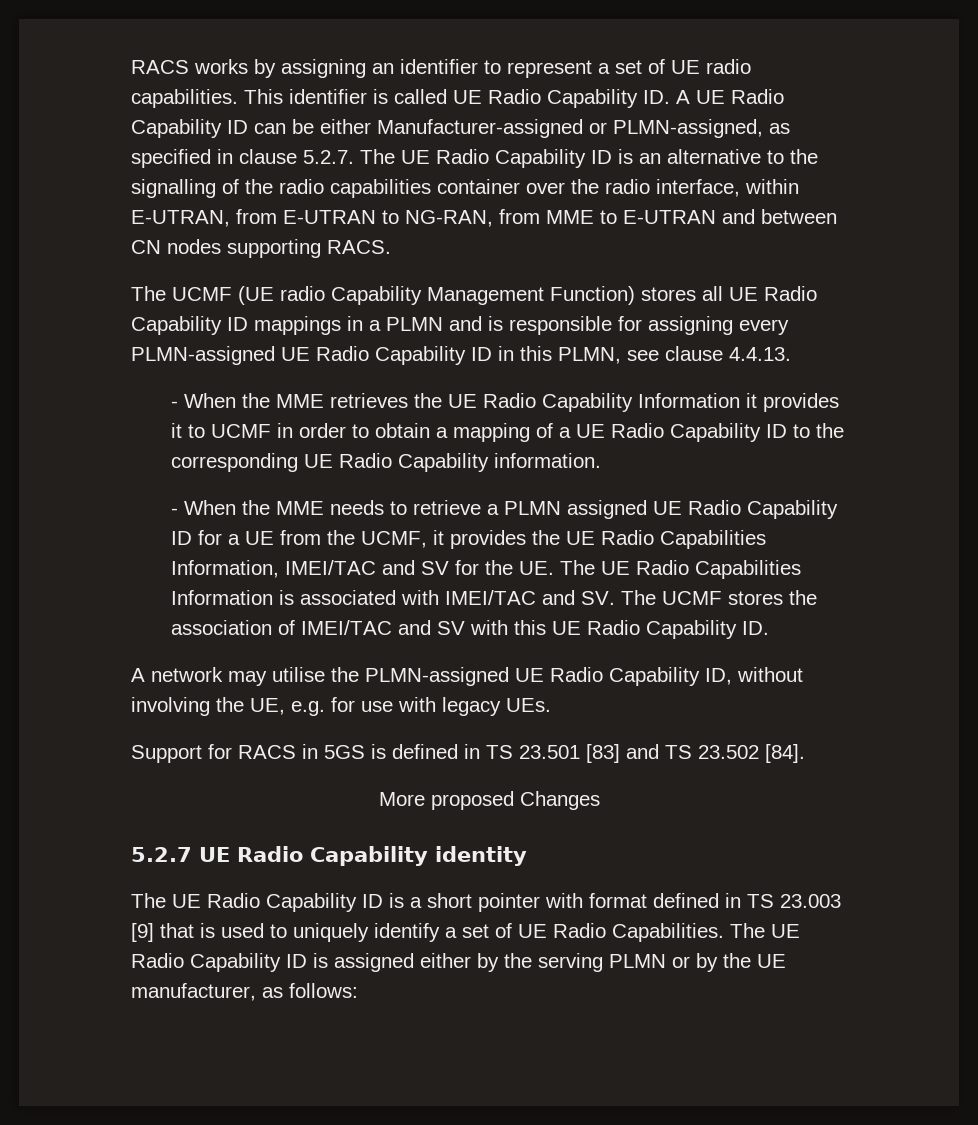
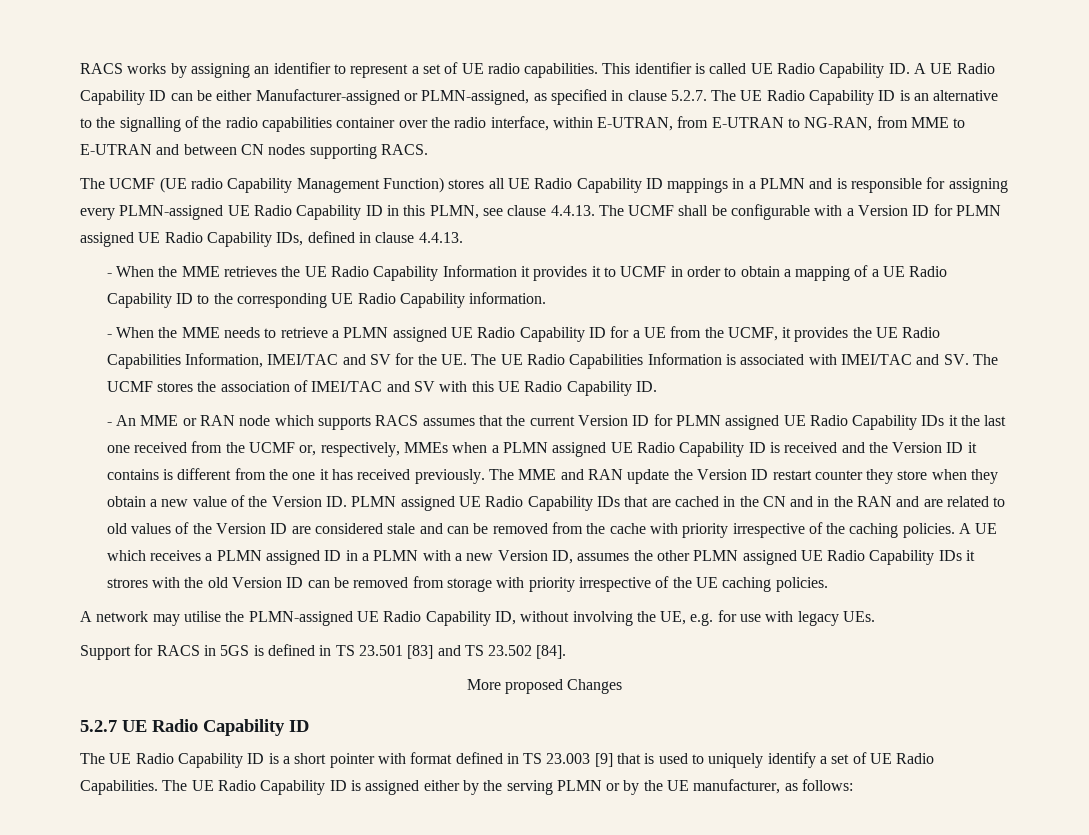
(791, 354) none -> [598,204,1002,220] [80,231,463,247] The UCMF shall be configurable with a Version ID for PLMN assigned UE Radio Capability IDs, defined in clause 4.4.13.
(770, 628) none -> [106,414,1007,430] [106,441,977,457] [106,468,999,484] [106,495,1006,511] [106,522,998,538] [106,550,976,565] [106,576,828,592] // - An MME or RAN node which supports RACS assumes that the current Version ID for PLMN assigned UE Radio Capability IDs it the last one received from the UCMF or, respectively, MMEs when a PLMN assigned UE Radio Capability ID is received and the Version ID it contains is different from the one it has received previously. The MME and RAN update the Version ID restart counter they store when they obtain a new value of the Version ID. PLMN assigned UE Radio Capability IDs that are cached in the CN and in the RAN and are related to old values of the Version ID are considered stale and can be removed from the cache with priority irrespective of the caching policies. A UE which receives a PLMN assigned ID in a PLMN with a new Version ID, assumes the other PLMN assigned UE Radio Capability IDs it strores with the old Version ID can be removed from storage with priority irrespective of the UE caching policies.
[435,846,527,866] identity -> [289,720,309,732] ID

